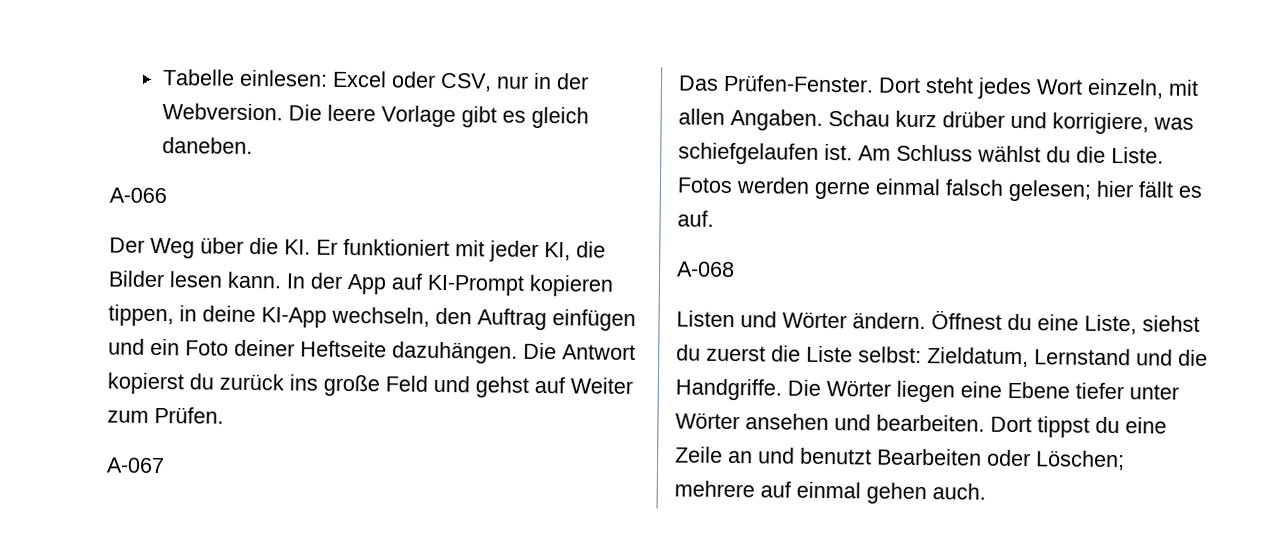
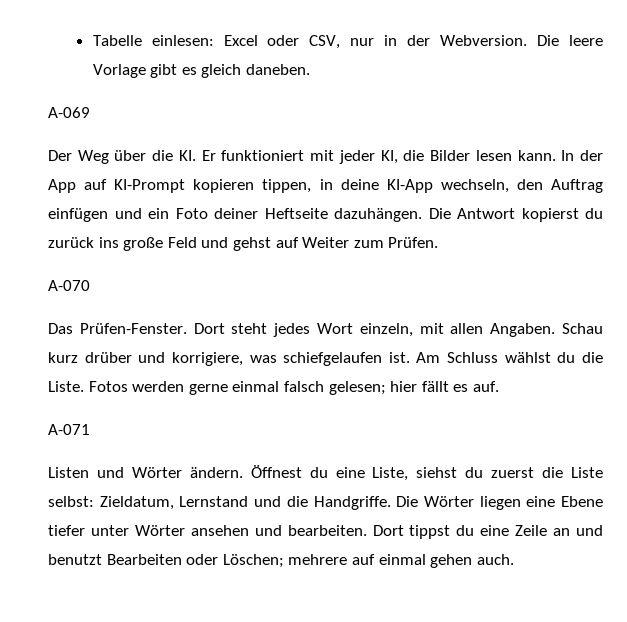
[109,187,167,204] A-066 -> [48,107,90,118] A-069
[106,457,165,474] A-067 -> [48,280,90,291] A-070
[677,261,735,278] A-068 -> [48,424,90,435] A-071

